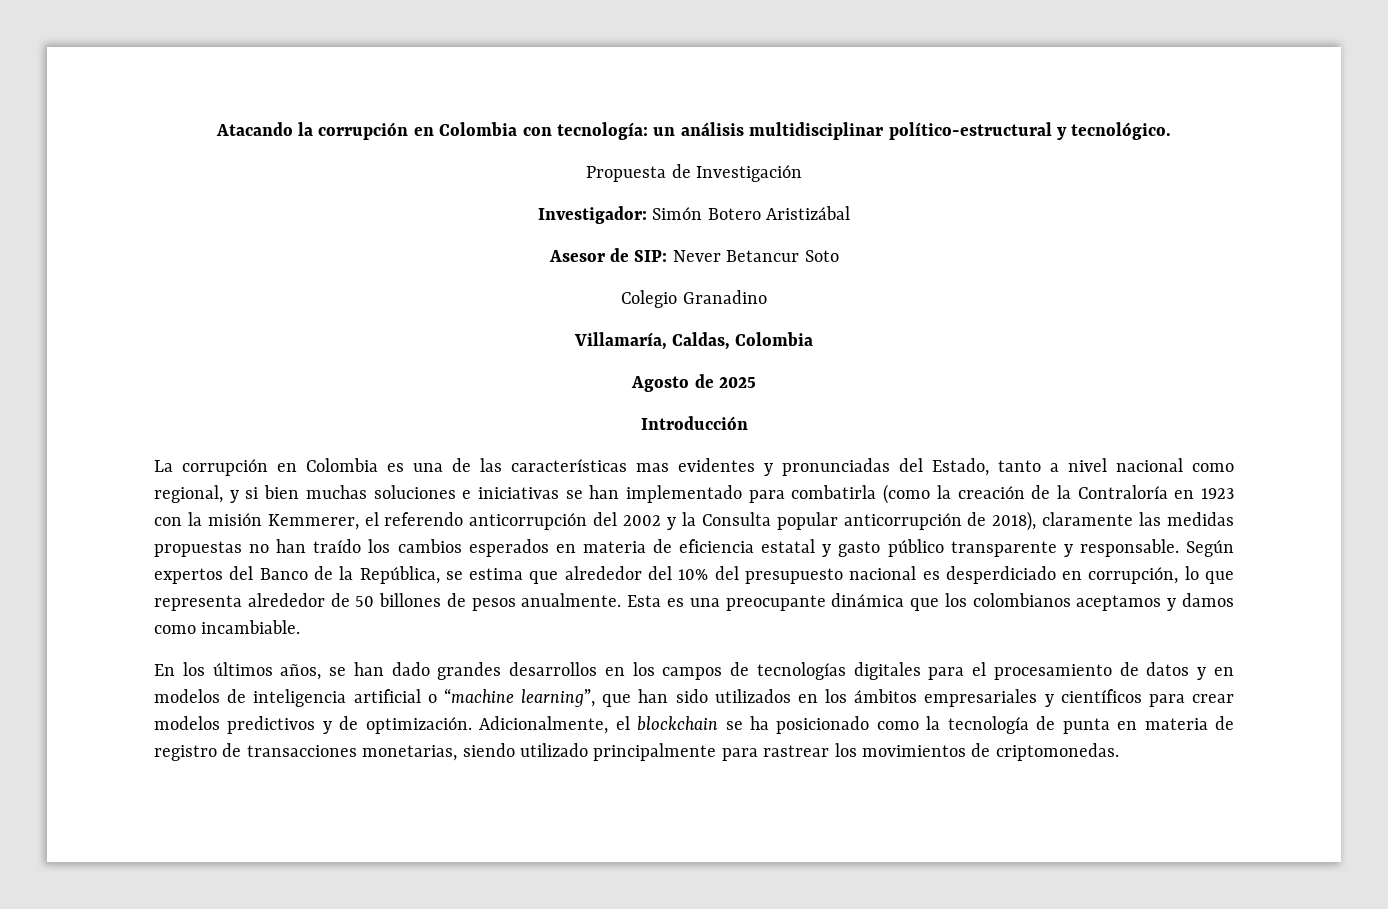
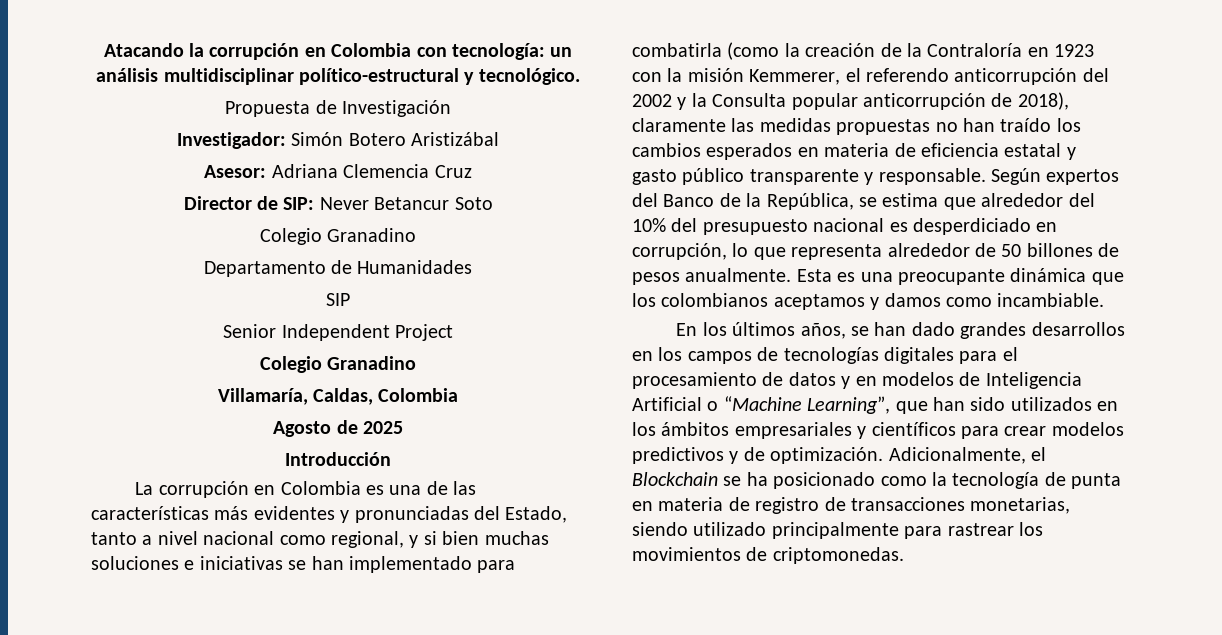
[548,250,605,262] Asesor -> [204,164,472,178] [183,196,252,210] Asesor: Adriana Clemencia Cruz // Director
(767, 297) none -> [203,260,473,277] [326,293,350,306] [223,324,453,341] [259,356,417,373] // Departamento de Humanidades // SIP // Senior Independent Project // Colegio Granadino
[636,463,669,472] mas -> [214,506,249,520] más
[253,688,595,707] inteligencia artificial o “machine learning”, -> [985,372,1082,389] [632,396,891,414] Inteligencia Artificial o “Machine Learning”,
[637,716,719,731] blockchain -> [632,472,718,486] Blockchain

